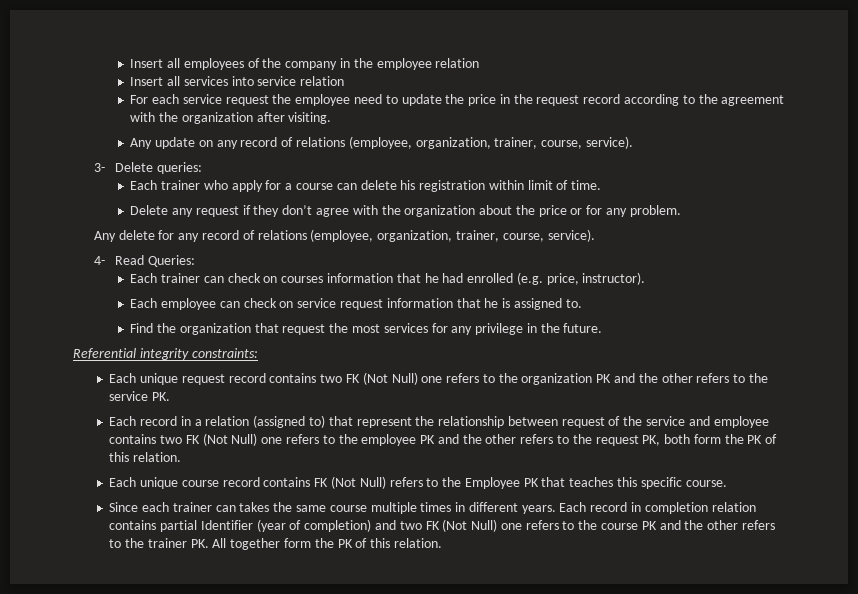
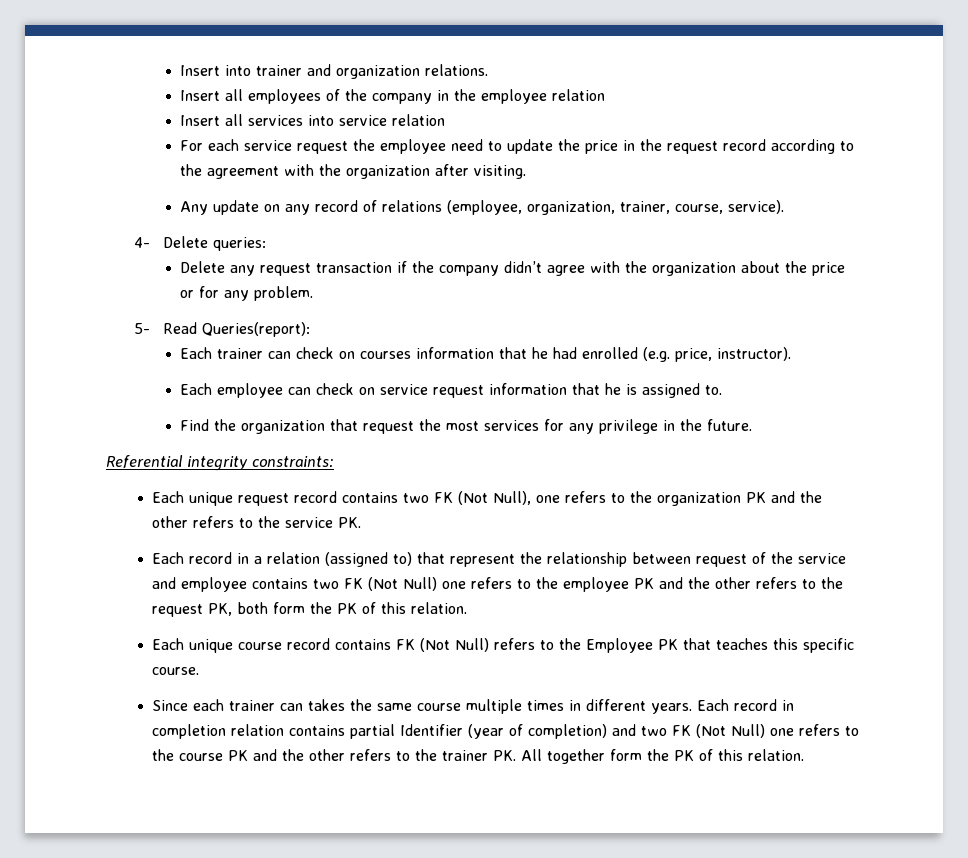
[130,59,164,68] Insert -> [180,64,489,79] [180,90,221,101] Insert into trainer and organization relations. // Insert
[93,163,105,172] 3- -> [134,237,151,248] 4-
[130,180,602,192] [130,205,313,217] Each trainer who apply for a course can delete his registration within limit of time. // Delete any request if they don’t -> [180,261,543,276] Delete any request transaction if the company didn’t
[93,229,595,242] [93,255,195,267] Any delete for any record of relations (employee, organization, trainer, course, service). // 4- Read Queries: -> [134,322,310,337] 5- Read Queries(report):
[391,372,418,385] Null) -> [493,491,532,505] Null),

